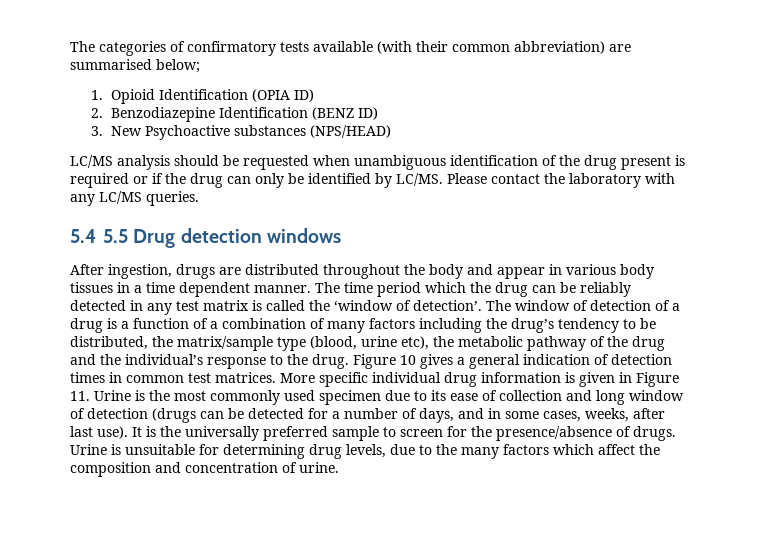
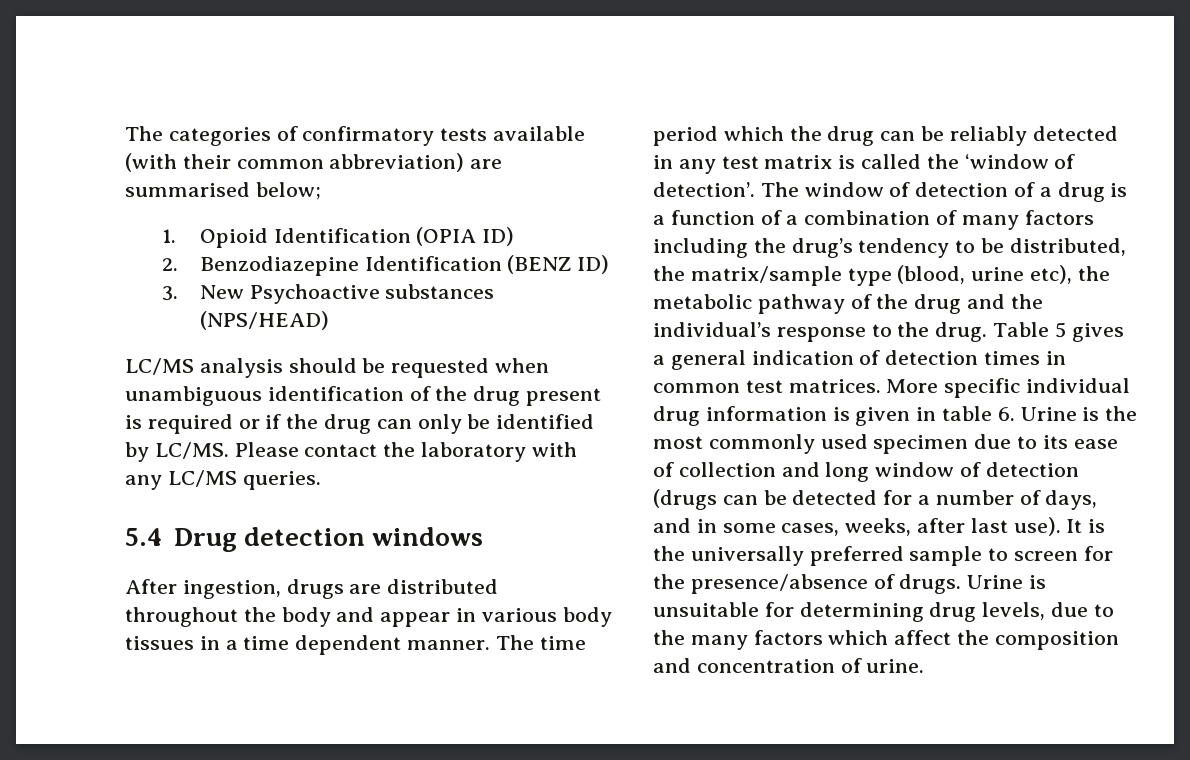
[103,229,128,243] 5.5 -> (163, 537) none
[353,354,416,369] Figure 10 -> [993,322,1066,338] Table 5
[636,372,679,387] [70,391,90,401] Figure 11. -> [942,406,1015,421] table 6.

